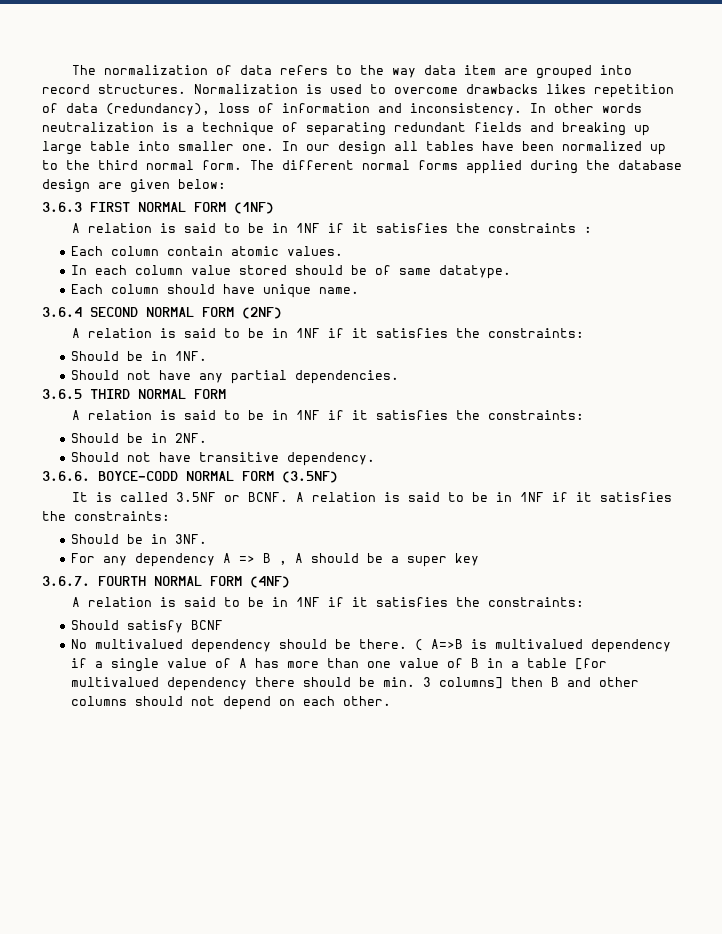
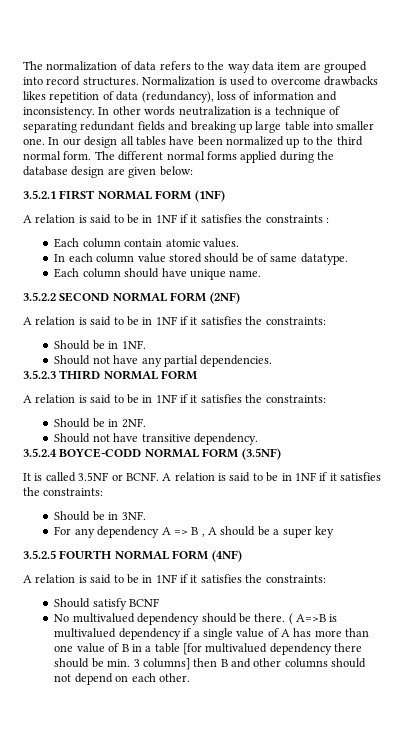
[42,202,82,212] 3.6.3 -> [23,190,56,199] 3.5.2.1
[42,307,82,317] 3.6.4 -> [23,292,56,301] 3.5.2.2
[42,389,82,399] 3.6.5 -> [23,370,56,379] 3.5.2.3
[42,471,90,481] 3.6.6. -> [23,448,57,457] 3.5.2.4
[42,576,90,586] 3.6.7. -> [23,550,56,559] 3.5.2.5

